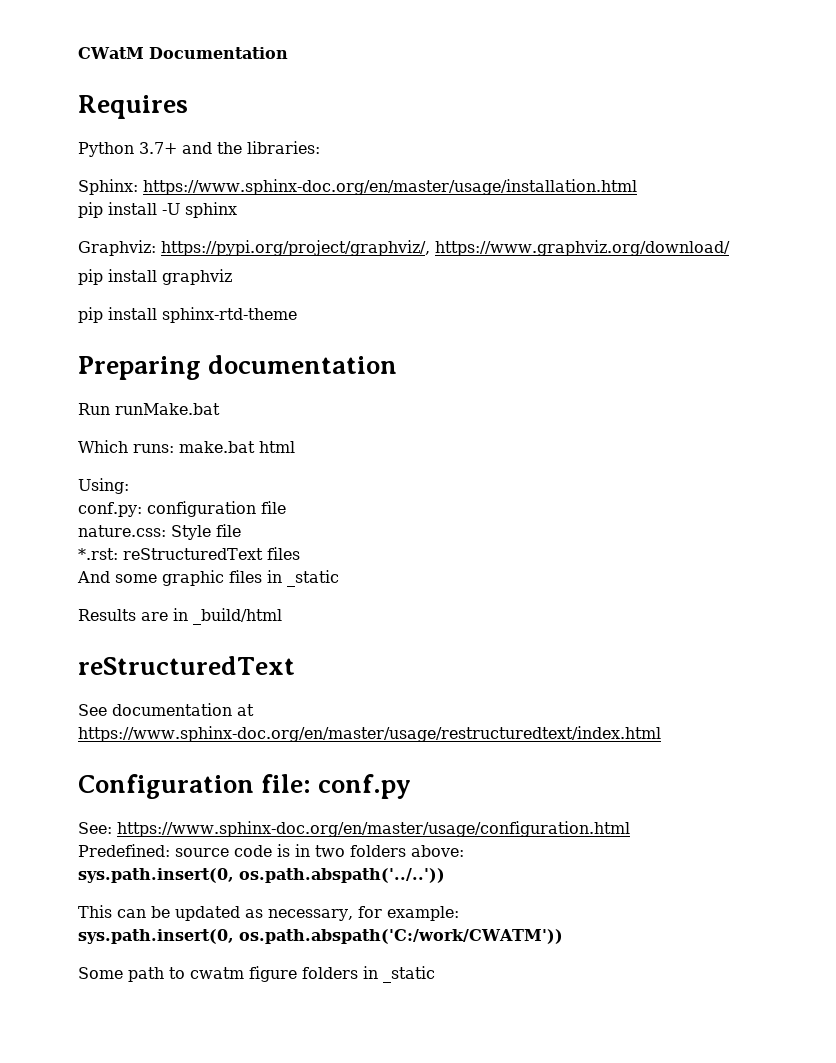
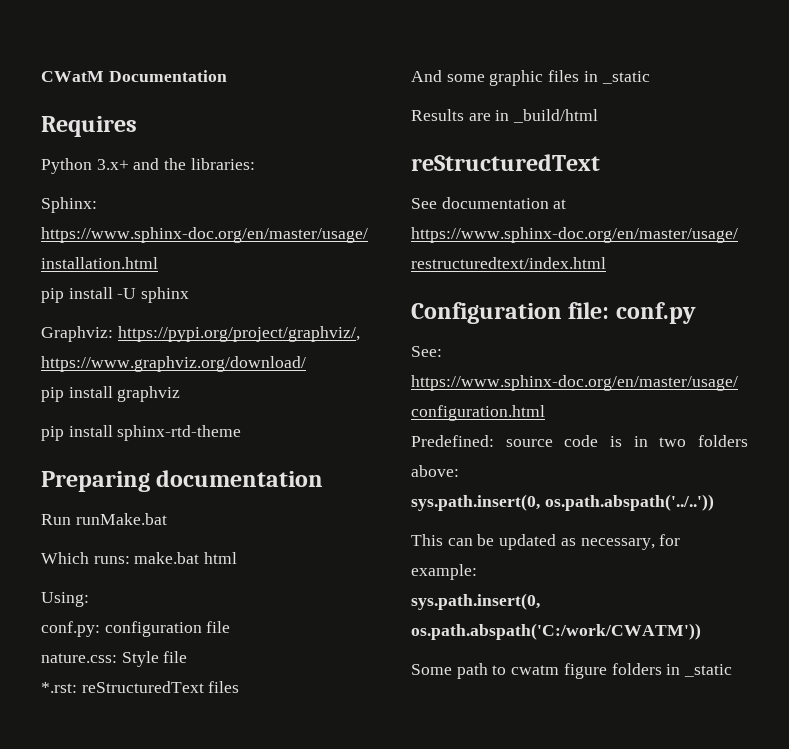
[139,142,177,154] 3.7+ -> [96,159,129,170] 3.x+

